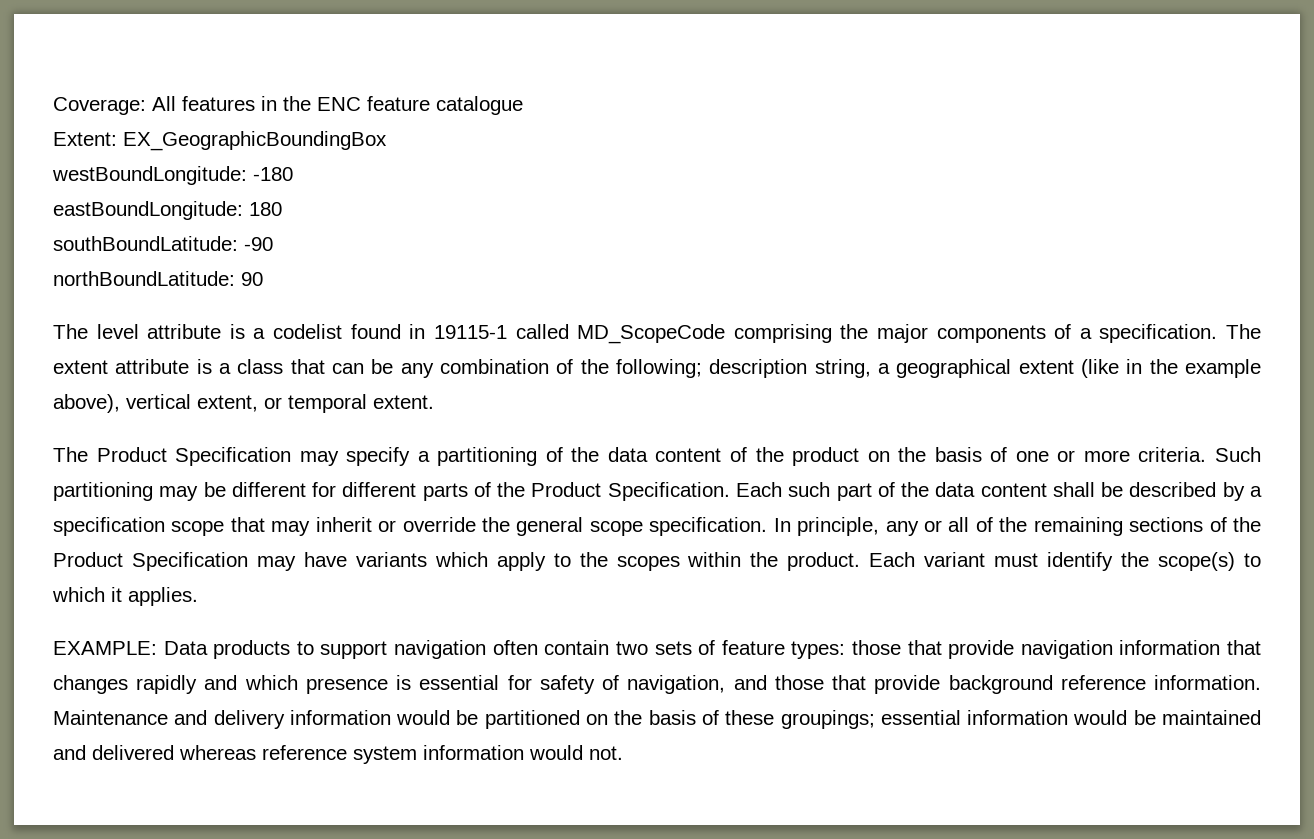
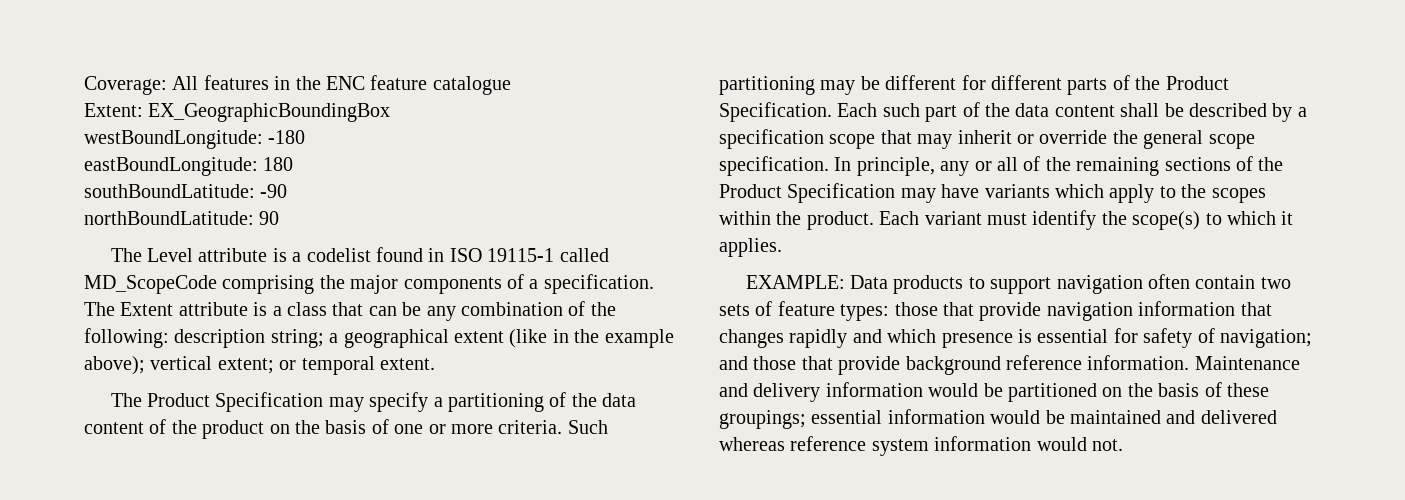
[96,324,139,339] level -> [146,248,193,262] Level
(426, 331) none -> [449,248,482,262] ISO
[53,360,108,374] extent -> [120,302,174,316] Extent
[616,359,871,378] following; description string, -> [84,328,324,348] following: description string;
[53,394,258,413] above), vertical extent, -> [84,356,274,375] above); vertical extent;
[627,675,726,694] navigation, -> [1220,329,1312,348] navigation;

